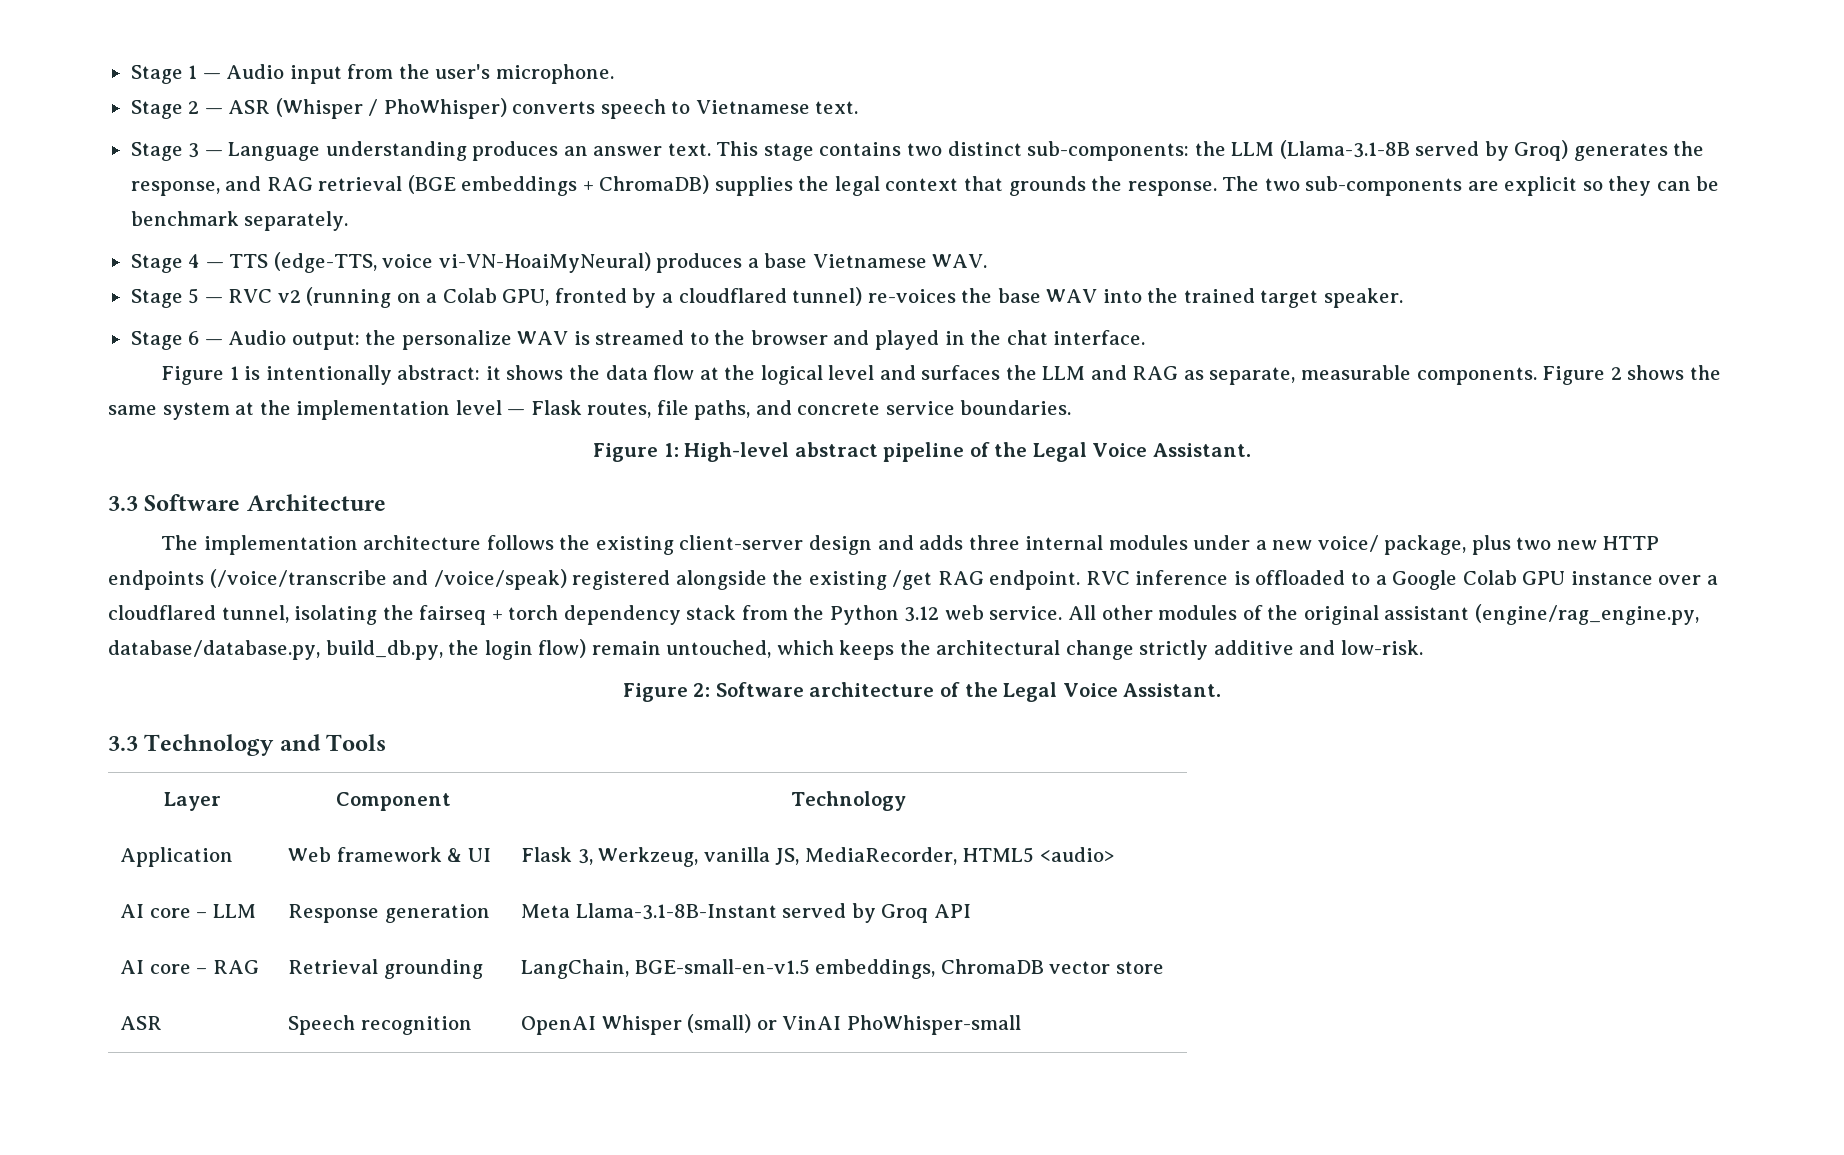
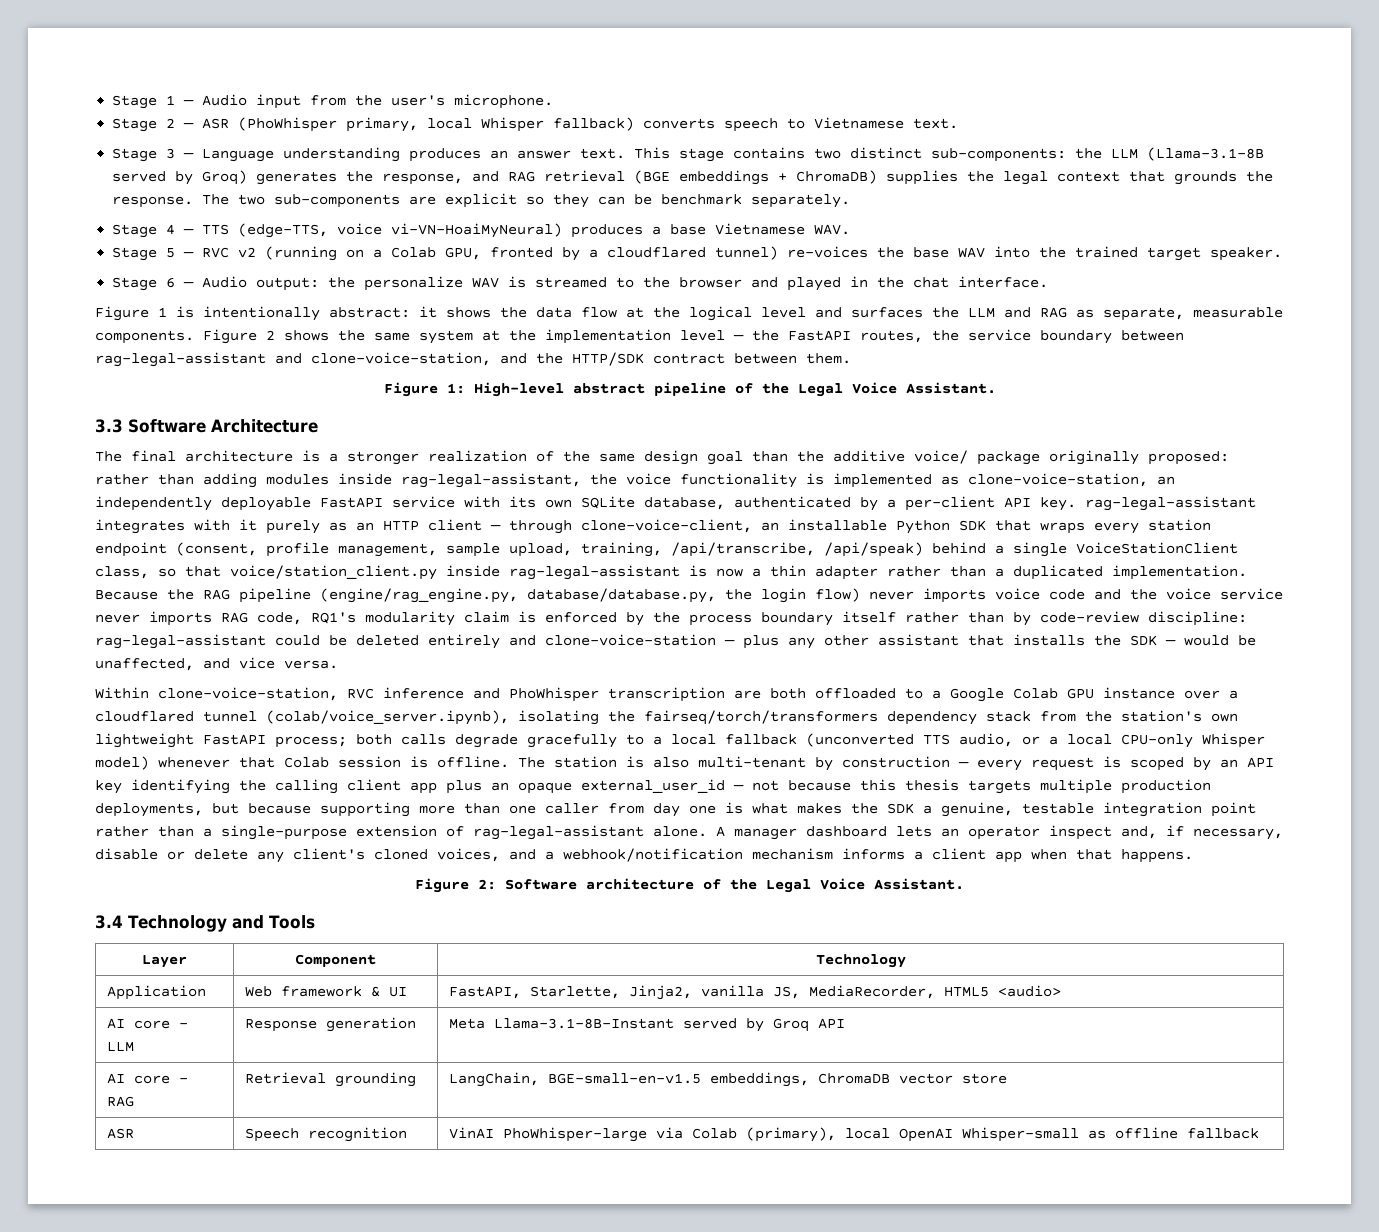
[275,98,507,119] (Whisper / PhoWhisper) -> [238,117,635,132] (PhoWhisper primary, local Whisper fallback)
[530,400,1072,420] Flask routes, file paths, and concrete service boundaries. -> [752,329,1184,344] [95,352,851,367] the FastAPI routes, the service boundary between rag-legal-assistant and clone-voice-station, and the HTTP/SDK contract between them.
[203,535,1660,555] [108,569,1250,590] implementation architecture follows the existing client-server design and adds three internal modules under a new voice/ package, plus two new HTTP endpoints (/voice/transcribe and /voice/speak) registered alongside the existing /get RAG endpoint. RVC inference is -> [131,450,1229,465] [95,473,1175,488] [95,496,1256,511] [95,519,1211,534] [95,542,1238,557] [95,565,1247,580] [95,588,1283,603] [95,611,1247,626] [95,634,1256,649] [95,657,338,671] [95,687,806,702] final architecture is a stronger realization of the same design goal than the additive voice/ package originally proposed: rather than adding modules inside rag-legal-assistant, the voice functionality is implemented as clone-voice-station, an independently deployable FastAPI service with its own SQLite database, authenticated by a per-client API key. rag-legal-assistant integrates with it purely as an HTTP client — through clone-voice-client, an installable Python SDK that wraps every station endpoint (consent, profile management, sample upload, training, /api/transcribe, /api/speak) behind a single VoiceStationClient class, so that voice/station_client.py inside rag-legal-assistant is now a thin adapter rather than a duplicated implementation. Because the RAG pipeline (engine/rag_engine.py, database/database.py, the login flow) never imports voice code and the voice service never imports RAG code, RQ1's modularity claim is enforced by the process boundary itself rather than by code-review discipline: rag-legal-assistant could be deleted entirely and clone-voice-station — plus any other assistant that installs the SDK — would be unaffected, and vice versa. // Within clone-voice-station, RVC inference and PhoWhisper transcription are both
[221,604,1699,625] [108,639,1424,660] tunnel, isolating the fairseq + torch dependency stack from the Python 3.12 web service. All other modules of the original assistant (engine/rag_engine.py, database/database.py, build_db.py, the login flow) remain untouched, which keeps the architectural change strictly additive and low-risk. -> [203,710,1238,725] [95,733,1265,748] [95,756,1274,771] [95,779,1211,794] [95,802,1256,817] [95,825,1283,840] [95,848,1193,863] tunnel (colab/voice_server.ipynb), isolating the fairseq/torch/transformers dependency stack from the station's own lightweight FastAPI process; both calls degrade gracefully to a local fallback (unconverted TTS audio, or a local CPU-only Whisper model) whenever that Colab session is offline. The station is also multi-tenant by construction — every request is scoped by an API key identifying the calling client app plus an opaque external_user_id — not because this thesis targets multiple production deployments, but because supporting more than one caller from day one is what makes the SDK a genuine, testable integration point rather than a single-purpose extension of rag-legal-assistant alone. A manager dashboard lets an operator inspect and, if necessary, disable or delete any client's cloned voices, and a webhook/notification mechanism informs a client app when that happens.
[108,736,138,751] 3.3 -> [95,915,123,929] 3.4
[521,847,699,867] Flask 3, Werkzeug, -> [448,985,692,1000] FastAPI, Starlette, Jinja2,
[521,1014,1021,1035] OpenAI Whisper (small) or VinAI PhoWhisper-small -> [448,1127,1259,1142] VinAI PhoWhisper-large via Colab (primary), local OpenAI Whisper-small as offline fallback

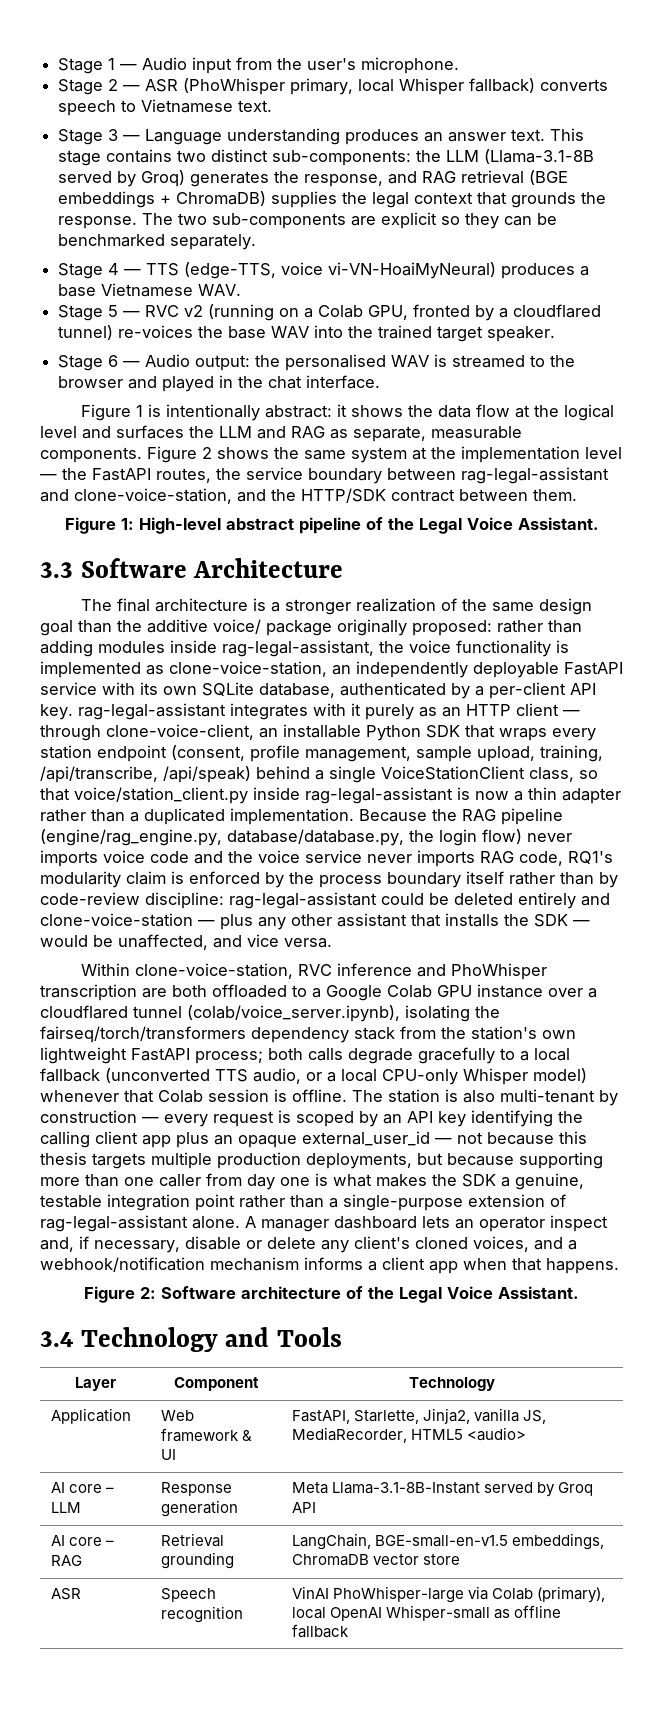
[661,194,743,205] benchmark -> [58,234,166,247] benchmarked
[364,276,464,291] personalize -> [285,354,387,371] personalised

